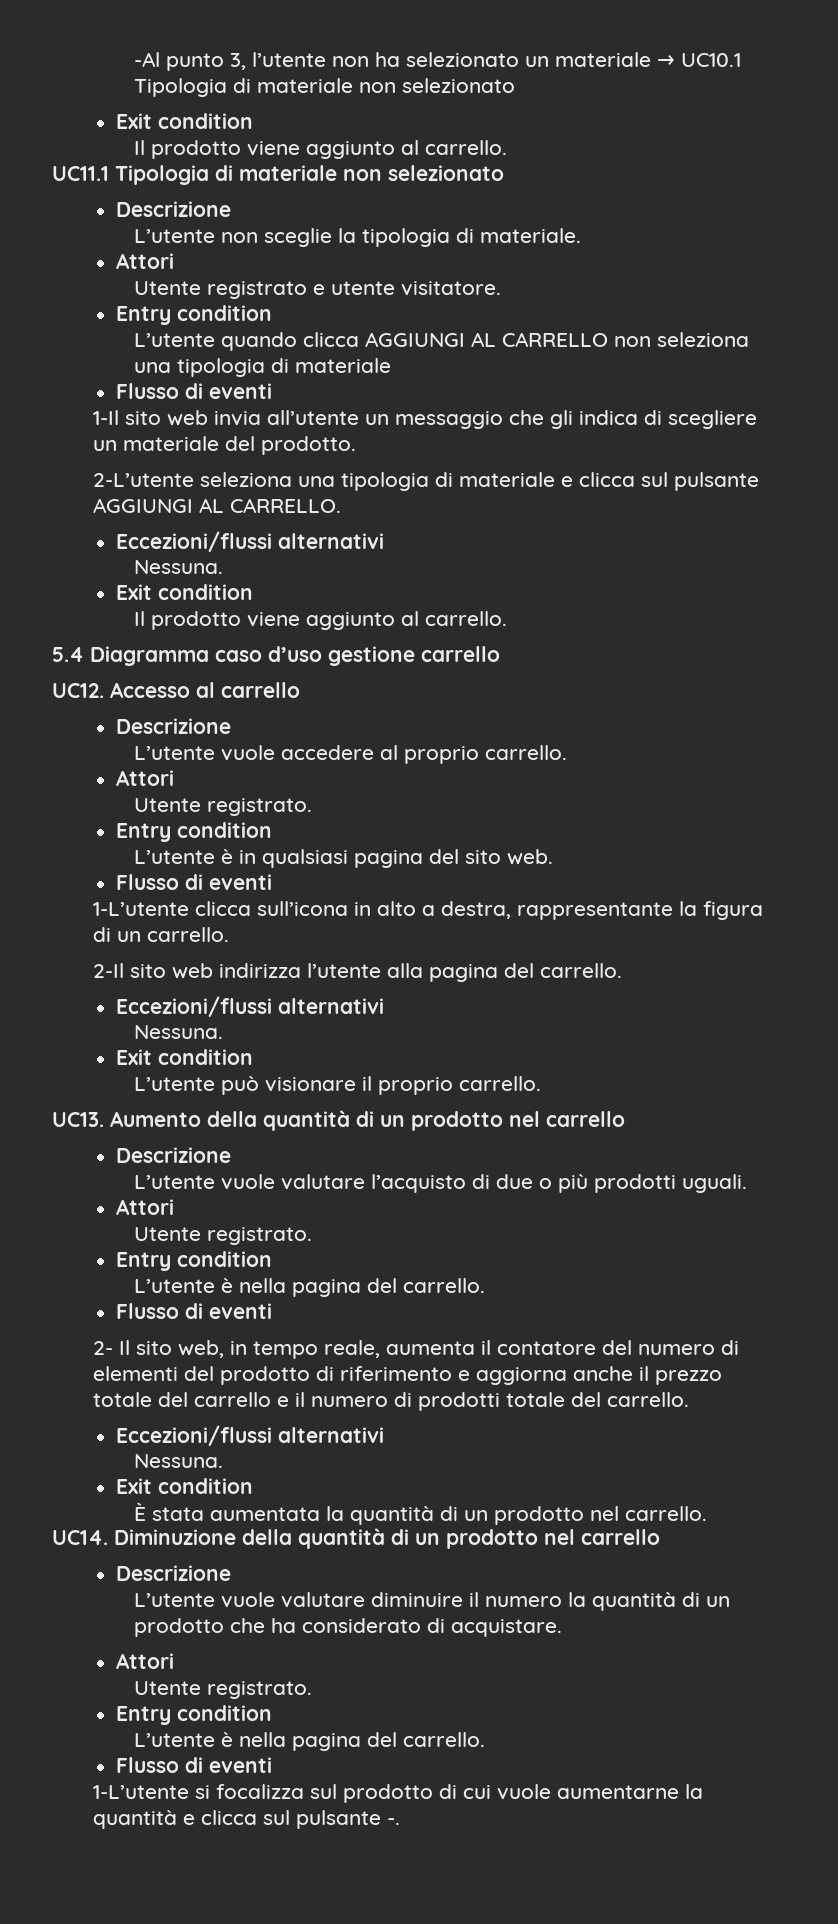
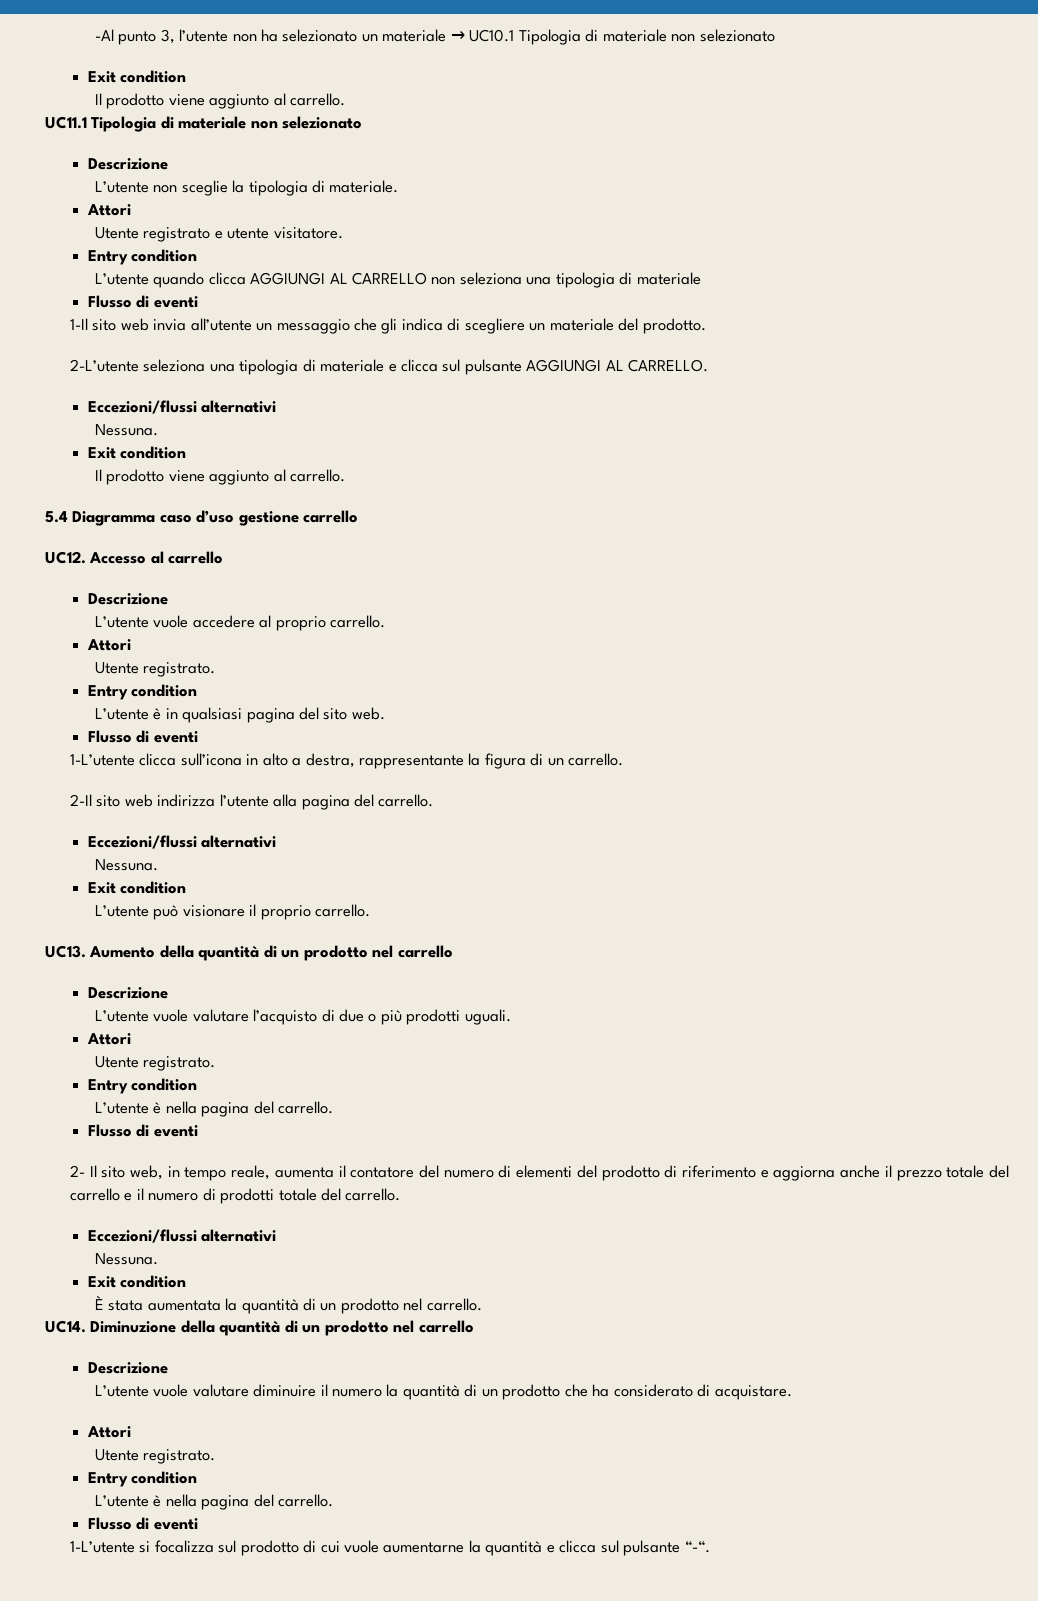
[386,1818,400,1825] -. -> [684,1541,710,1553] “-“.

